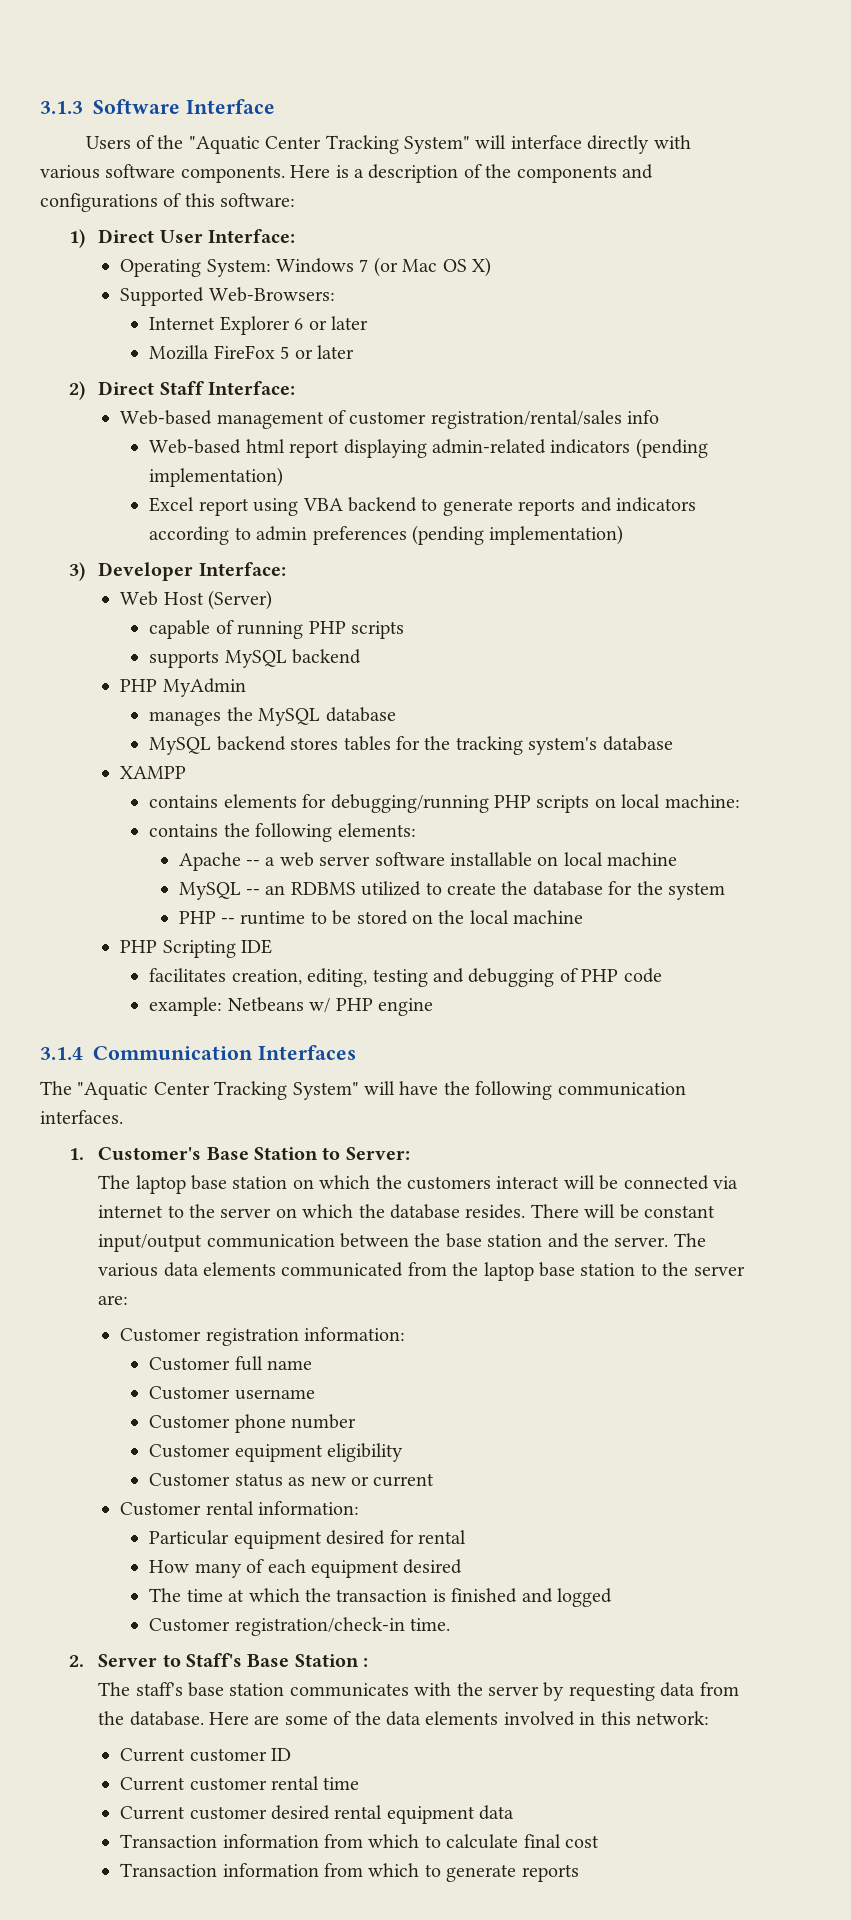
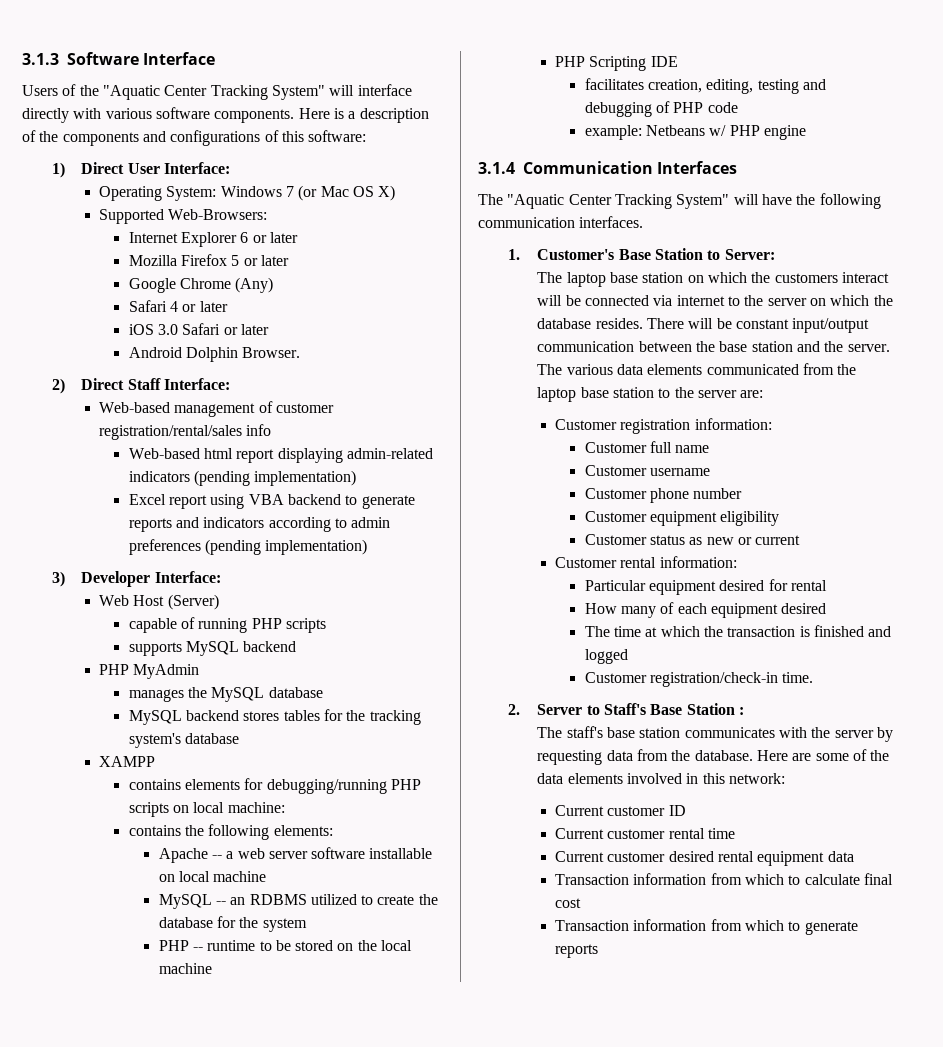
[213,345,275,359] FireFox -> [181,254,228,266] Firefox
(355, 352) none -> [128,277,274,293] [128,300,228,312] [128,323,270,335] [128,347,301,362] // Google Chrome (Any) // Safari 4 or later // iOS 3.0 Safari or later // Android Dolphin Browser.

